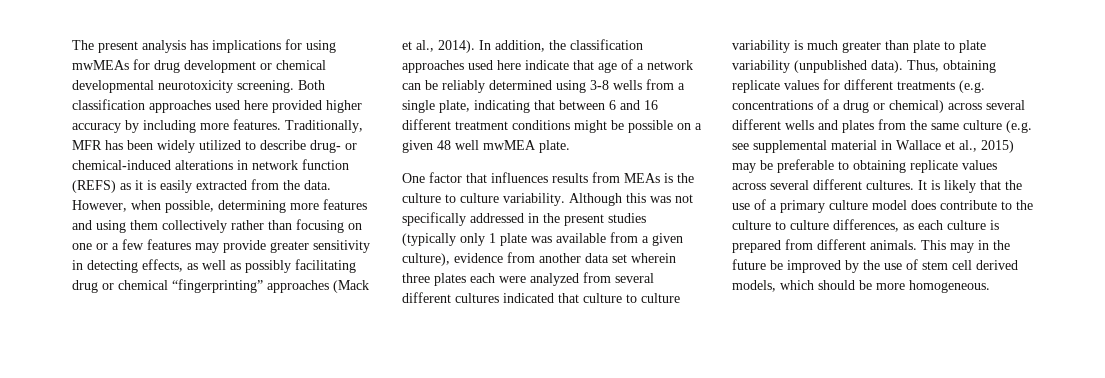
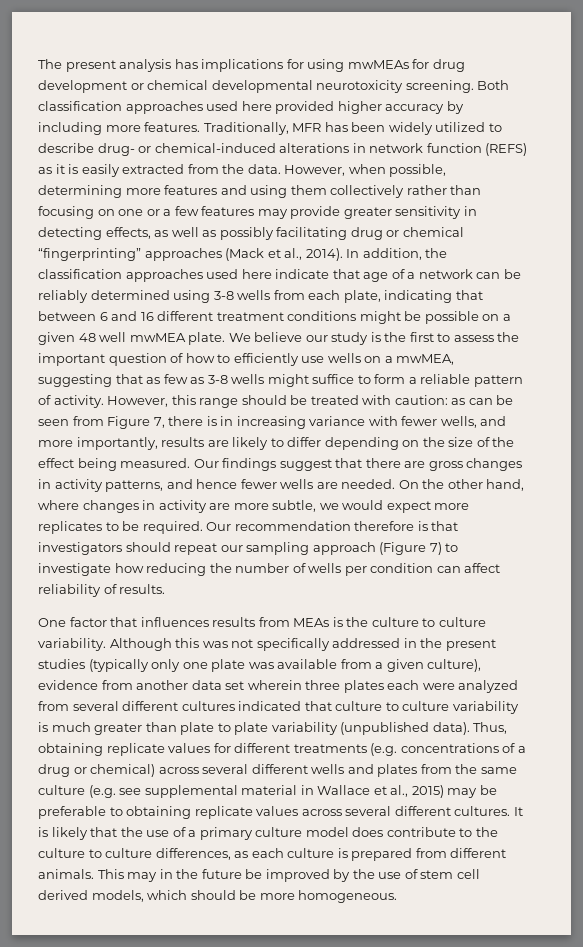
[678,83,685,90] [402,100,435,113] a single -> [308,290,341,300] each
(570, 146) none -> [228,332,520,345] [38,353,455,366] [38,374,523,387] [38,395,514,408] [38,416,507,429] [38,437,515,450] [38,458,523,471] [38,479,525,492] [38,500,470,513] [38,521,459,534] [38,542,459,555] [38,563,501,576] [38,584,166,597] We believe our study is the first to assess the important question of how to efficiently use wells on a mwMEA, suggesting that as few as 3-8 wells might suffice to form a reliable pattern of activity. However, this range should be treated with caution: as can be seen from Figure 7, there is in increasing variance with fewer wells, and more importantly, results are likely to differ depending on the size of the effect being measured. Our findings suggest that there are gross changes in activity patterns, and hence fewer wells are needed. On the other hand, where changes in activity are more subtle, we would expect more replicates to be required. Our recommendation therefore is that investigators should repeat our sampling approach (Figure 7) to investigate how reducing the number of wells per condition can affect reliability of results.
[489,233,496,243] 1 -> [182,662,208,669] one

